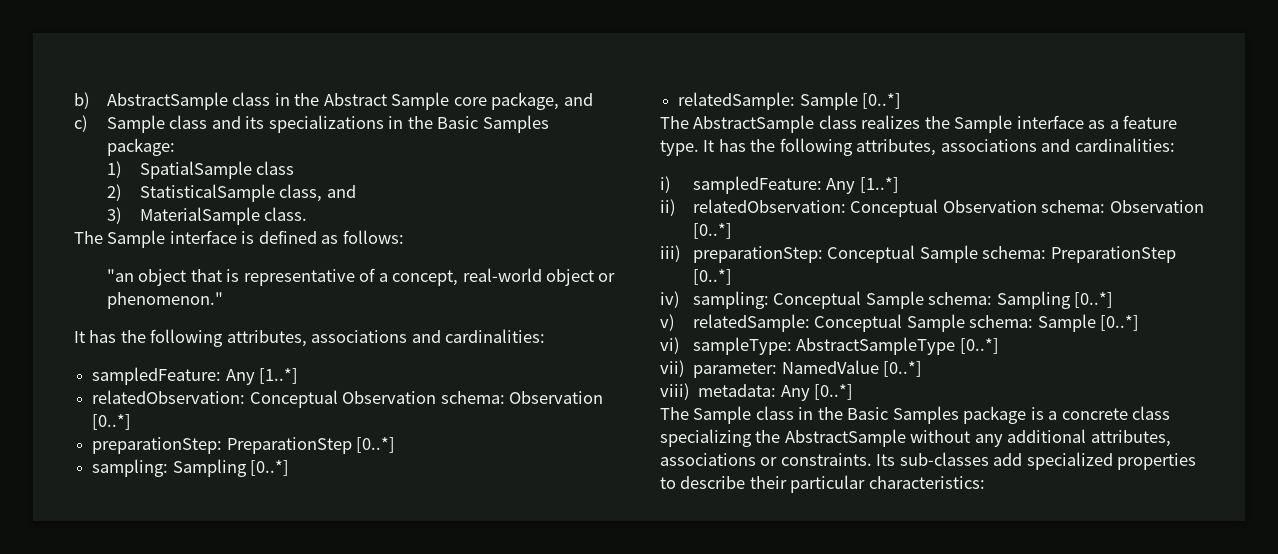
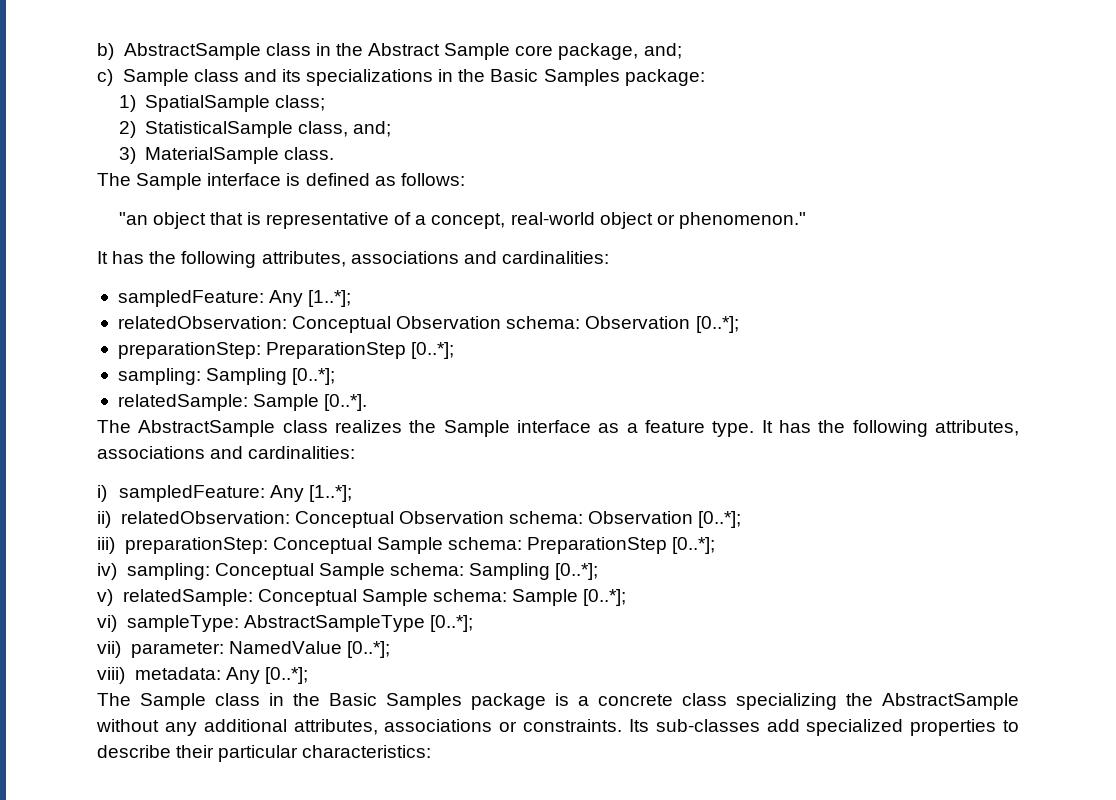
[563,93,593,106] and -> [643,43,682,59] and;
[256,161,295,175] class -> [275,95,326,111] class;
[326,185,356,198] and -> [353,121,392,137] and;
[259,368,299,384] [92,390,603,408] [92,414,132,430] [1..*] // relatedObservation: Conceptual Observation schema: Observation [0..*] -> [308,290,352,307] [117,316,739,333] [1..*]; // relatedObservation: Conceptual Observation schema: Observation [0..*];
[356,437,396,453] [0..*] -> [411,342,455,359] [0..*];
[250,460,290,476] [0..*] -> [292,368,336,385] [0..*];
[862,93,902,109] [0..*] -> [324,394,368,411] [0..*].
[859,177,899,193] [1..*] -> [308,485,352,502] [1..*];
[692,223,732,239] [0..*] -> [698,511,742,528] [0..*];
[692,269,732,285] [0..*] -> [672,537,716,554] [0..*];
[1074,292,1114,308] [0..*] -> [555,563,599,580] [0..*];
[1100,315,1140,331] [0..*] -> [583,589,627,606] [0..*];
[959,338,999,354] [0..*] -> [429,615,473,632] [0..*];
[883,361,923,377] [0..*] -> [346,641,390,658] [0..*];
[814,384,854,400] [0..*] -> [264,667,308,684] [0..*];

